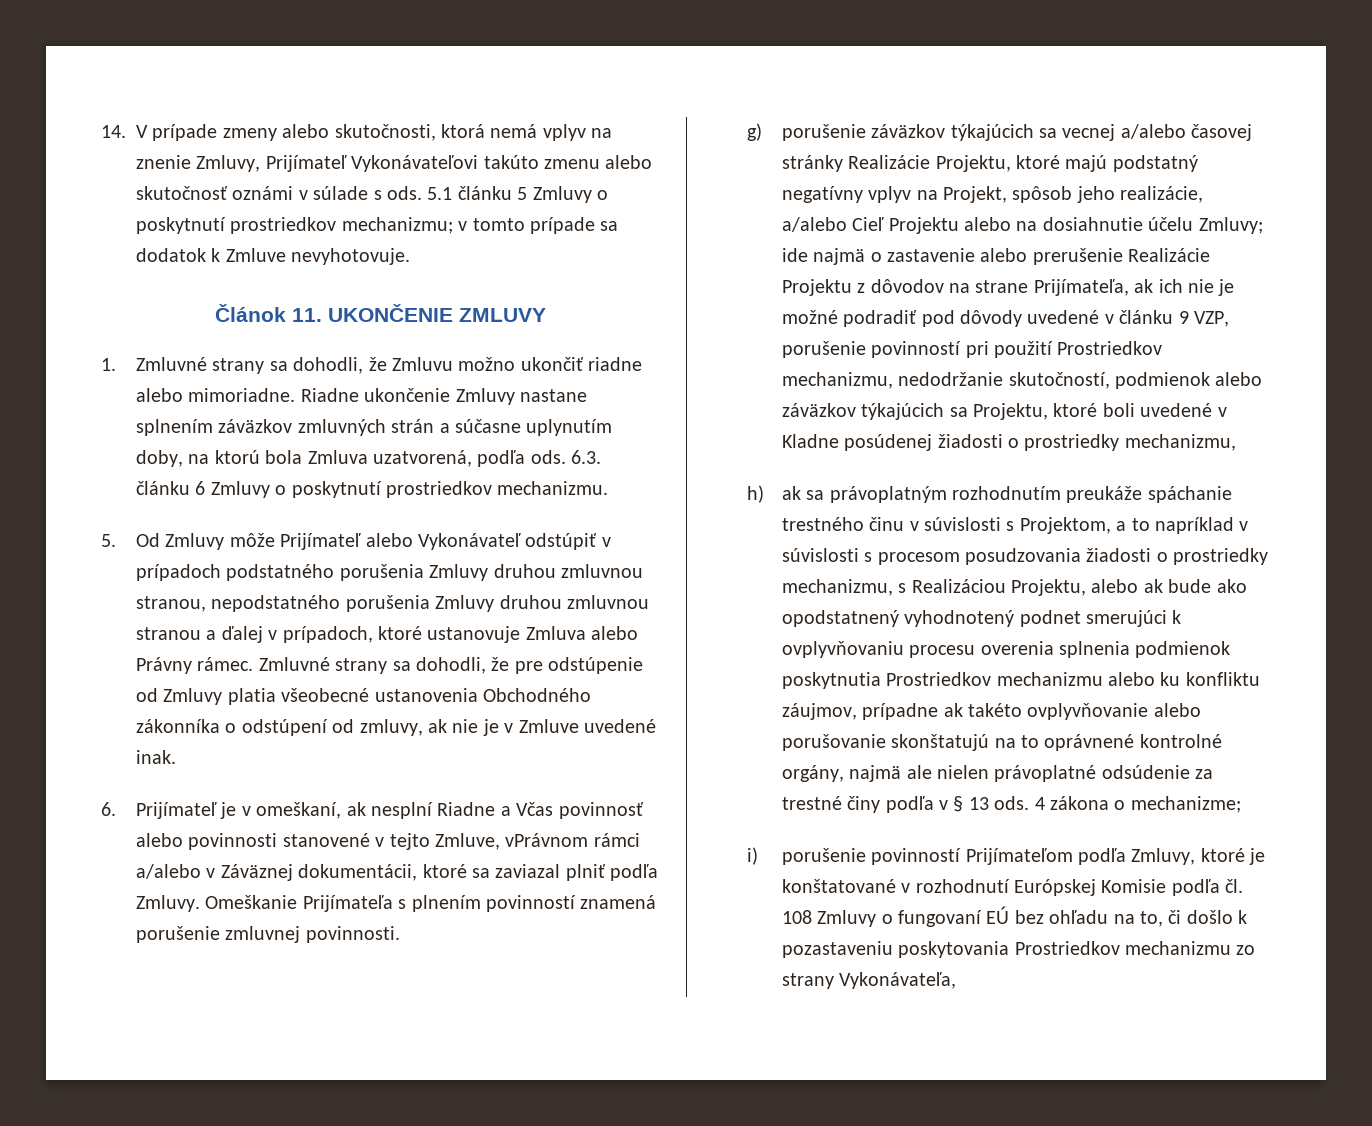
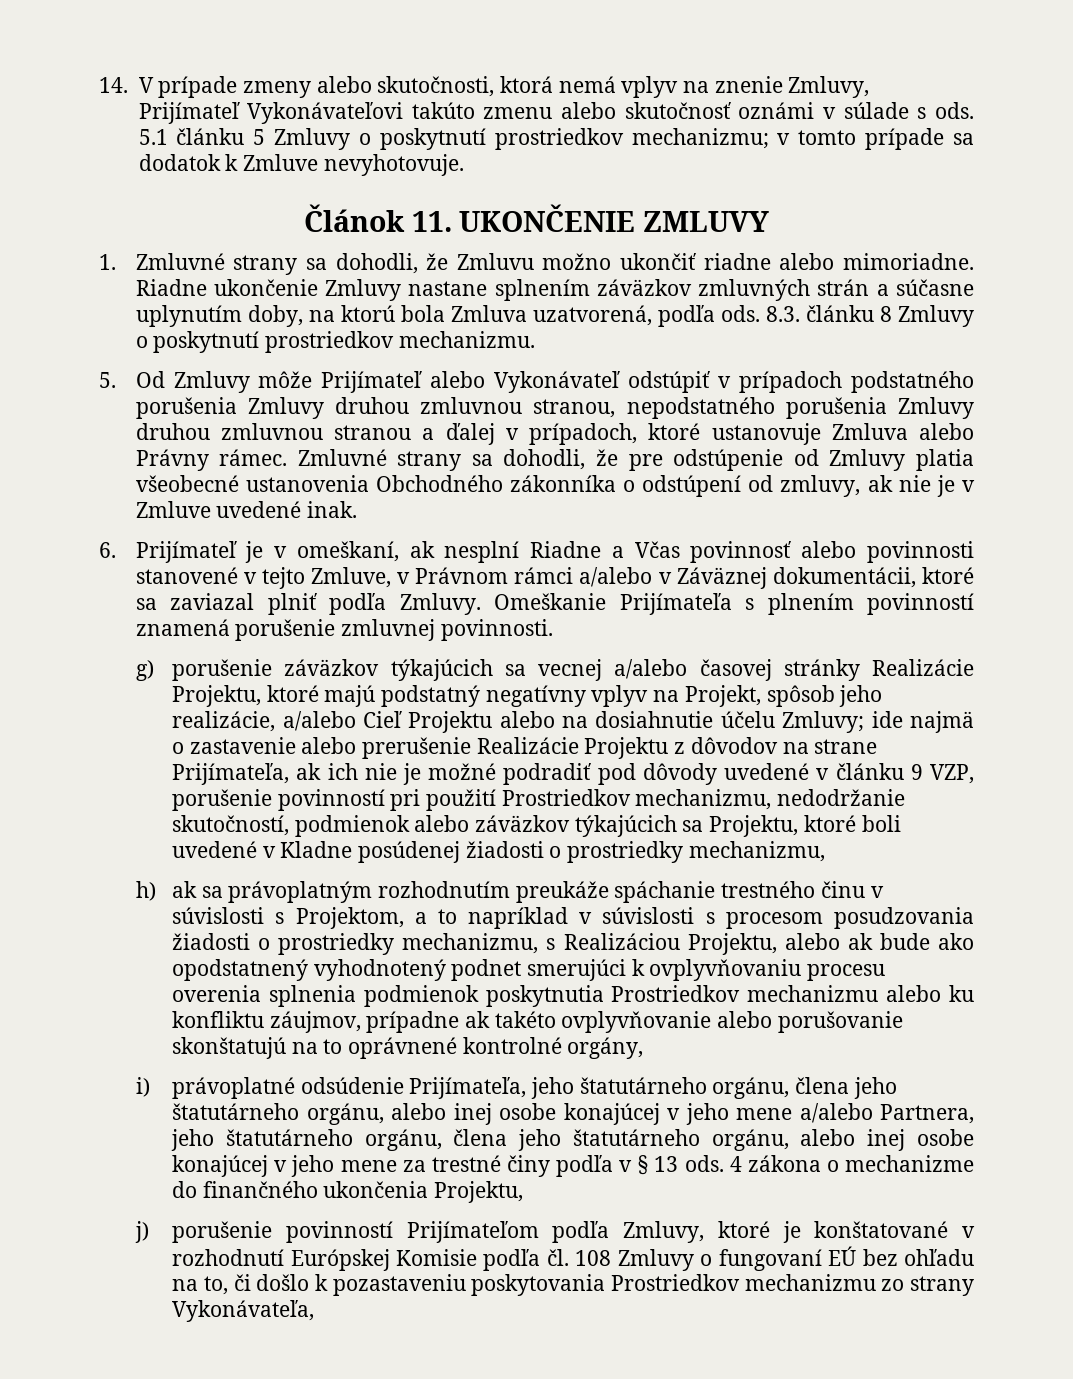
[571,450,602,464] [135,481,206,495] 6.3. článku 6 -> [765,305,892,322] 8.3. článku 8
[505,833,589,847] vPrávnom -> [397,567,509,584] v Právnom
[849,765,1190,782] najmä ale nielen právoplatné odsúdenie -> [135,1077,897,1099] [172,1103,975,1125] [171,1129,974,1151] [172,1155,397,1177] // i) právoplatné odsúdenie Prijímateľa, jeho štatutárneho orgánu, člena jeho štatutárneho orgánu, alebo inej osobe konajúcej v jeho mene a/alebo Partnera, jeho štatutárneho orgánu, člena jeho štatutárneho orgánu, alebo inej osobe konajúcej v jeho mene
[1130,796,1241,813] [746,847,758,865] mechanizme; // i) -> [844,1155,974,1172] [172,1181,524,1203] [134,1221,149,1243] mechanizme do finančného ukončenia Projektu, // j)

